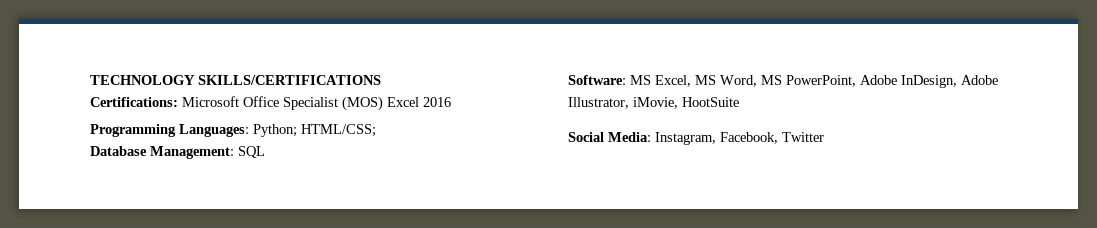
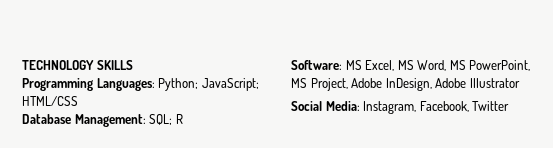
[198,75,381,85] [90,96,451,111] SKILLS/CERTIFICATIONS // Certifications: Microsoft Office Specialist (MOS) Excel 2016 -> [96,60,133,70] SKILLS
[301,124,376,137] HTML/CSS; -> [201,78,259,91] [22,96,78,106] JavaScript; HTML/CSS
[238,146,265,158] SQL -> [149,114,183,125] SQL; R
(856, 81) none -> [291,78,348,91] MS Project,
[568,97,739,109] Illustrator, iMovie, HootSuite -> [469,78,520,88] Illustrator

